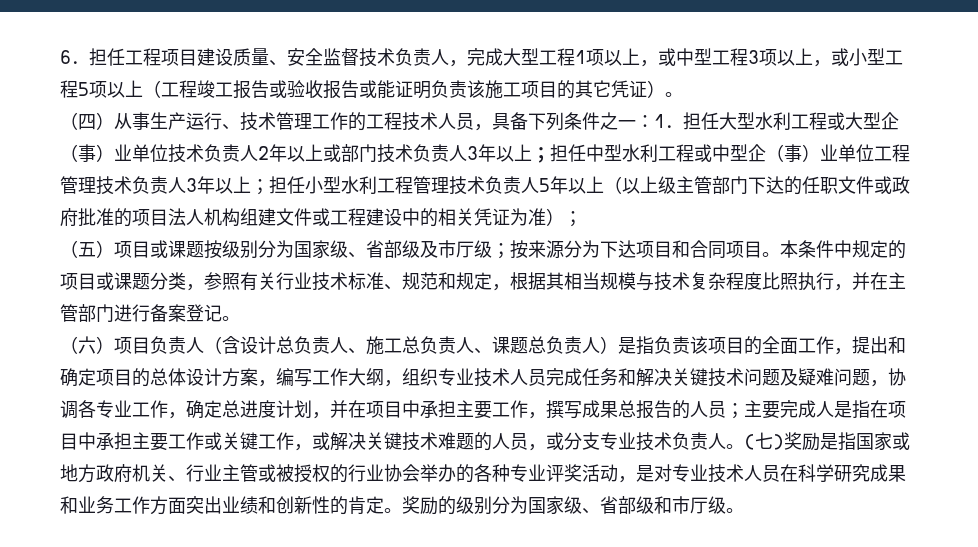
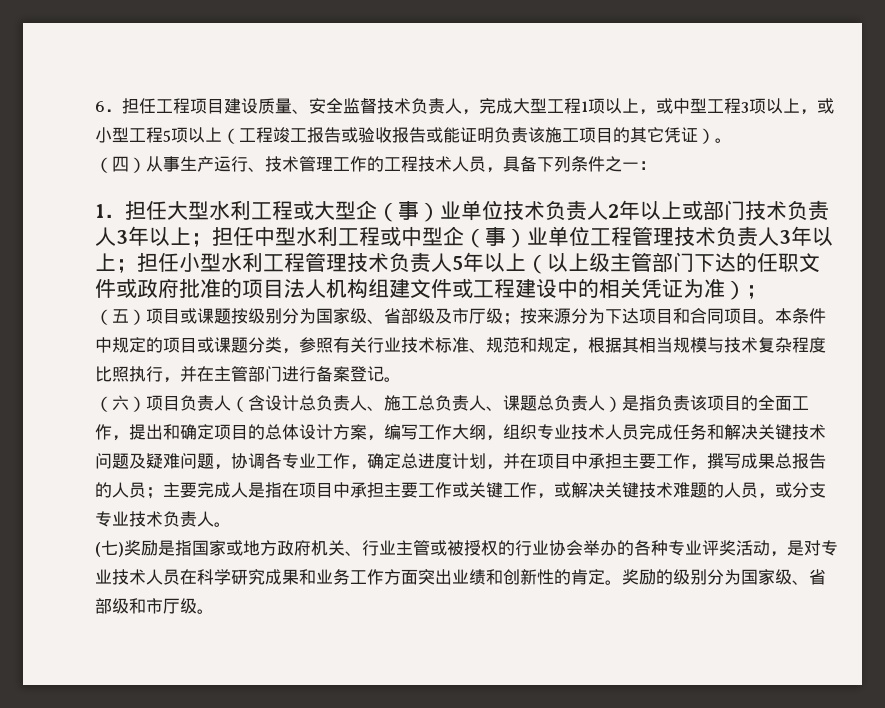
(654, 121) none -> (656, 165) //
(744, 446) none -> (231, 524) //

